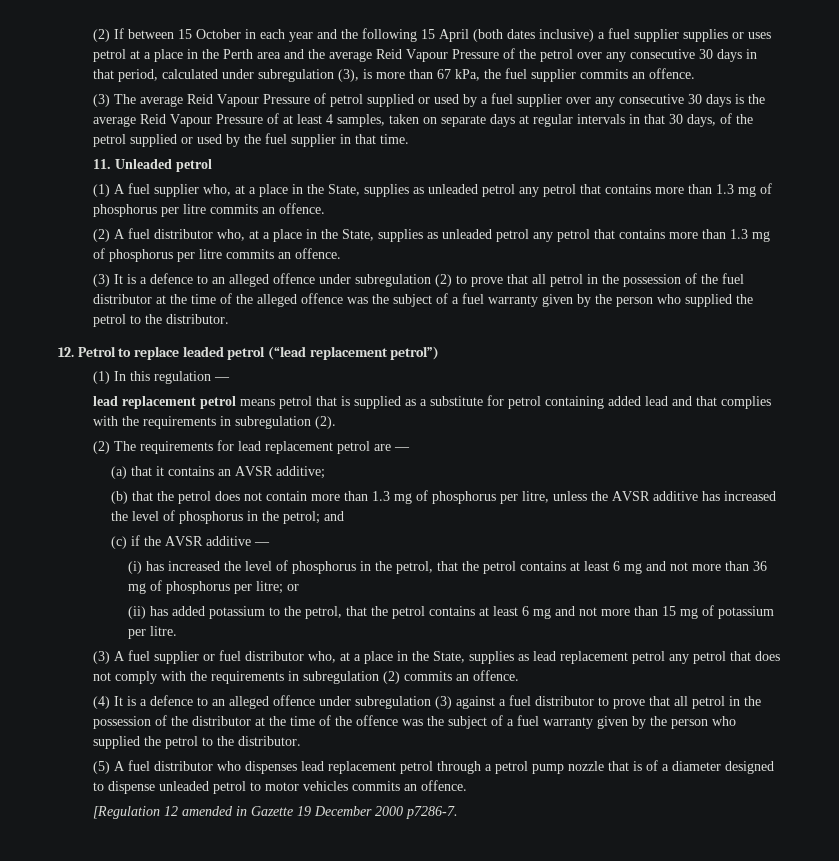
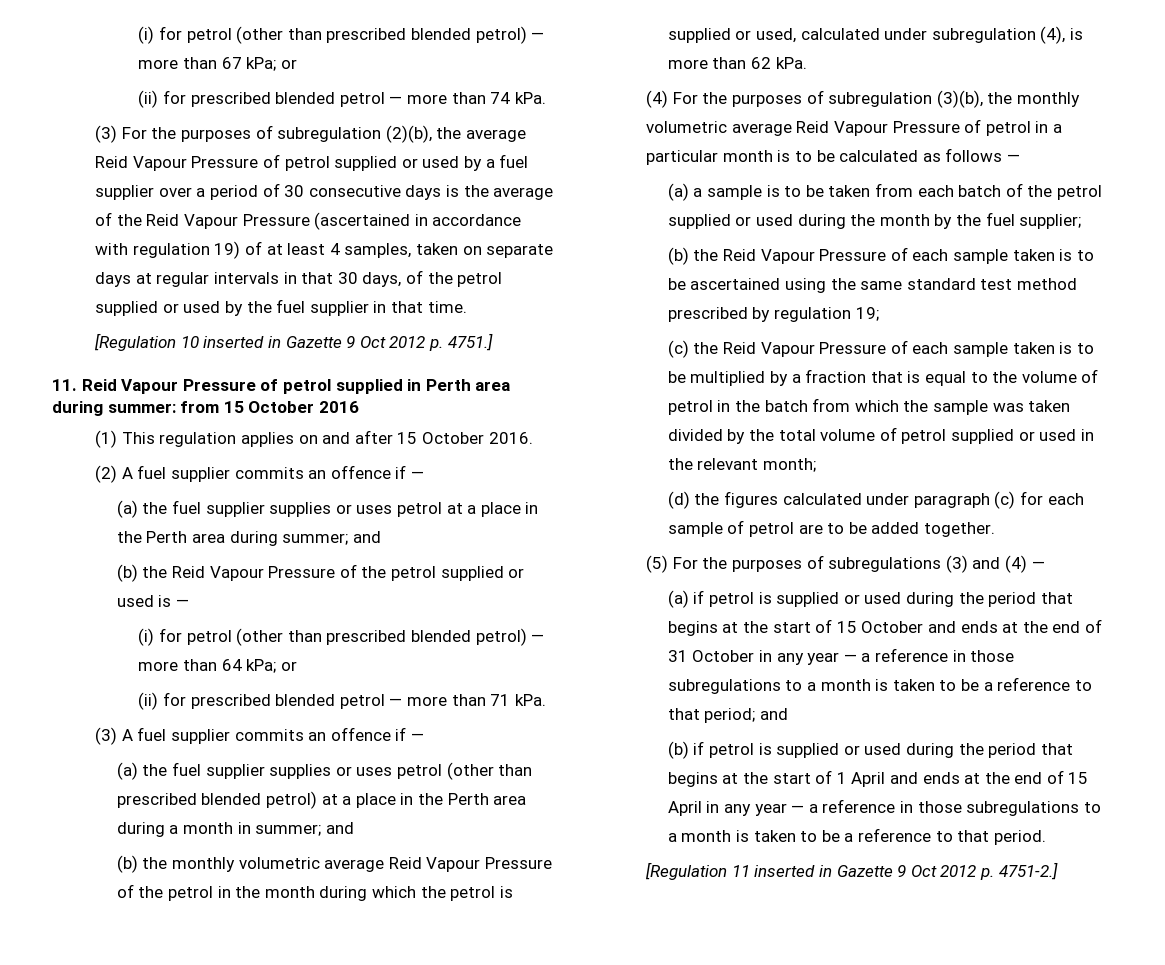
[93,28,772,42] [93,48,758,62] [93,68,696,82] [93,94,137,107] (2) If between 15 October in each year and the following 15 April (both dates inclusive) a fuel supplier supplies or uses petrol at a place in the Perth area and the average Reid Vapour Pressure of the petrol over any consecutive 30 days in that period, calculated under subregulation (3), is more than 67 kPa, the fuel supplier commits an offence. // (3) The -> [138,26,545,44] [138,57,297,71] [138,90,546,108] [95,125,462,143] (i) for petrol (other than prescribed blended petrol) — more than 67 kPa; or // (ii) for prescribed blended petrol — more than 74 kPa. // (3) For the purposes of subregulation (2)(b), the
[595,94,703,107] any consecutive 30 -> [196,183,401,200] a period of 30 consecutive
[140,114,264,127] Reid Vapour Pressure -> [95,212,522,230] [95,241,241,259] of the Reid Vapour Pressure (ascertained in accordance with regulation 19)
[93,159,213,172] [93,183,773,197] [93,203,326,217] [93,228,771,242] [93,248,342,262] [93,273,745,287] [93,293,754,307] [93,314,230,327] [58,346,440,360] [93,371,231,384] [93,395,772,409] [93,416,337,429] [93,440,411,454] [110,466,325,479] [110,490,776,504] [110,510,344,524] [110,535,270,549] [128,560,768,574] [128,580,300,594] [128,605,775,619] [128,626,178,639] [93,650,781,664] [93,670,520,684] [93,695,762,709] [93,715,737,729] [93,736,302,749] [93,760,775,774] [93,780,468,794] [93,806,459,819] 11. Unleaded petrol // (1) A fuel supplier who, at a place in the State, supplies as unleaded petrol any petrol that contains more than 1.3 mg of phosphorus per litre commits an offence. // (2) A fuel distributor who, at a place in the State, supplies as unleaded petrol any petrol that contains more than 1.3 mg of phosphorus per litre commits an offence. // (3) It is a defence to an alleged offence under subregulation (2) to prove that all petrol in the possession of the fuel distributor at the time of the alleged offence was the subject of a fuel warranty given by the person who supplied the petrol to the distributor. // 12. Petrol to replace leaded petrol (“lead replacement petrol”) // (1) In this regulation — // lead replacement petrol means petrol that is supplied as a substitute for petrol containing added lead and that complies with the requirements in subregulation (2). // (2) The requirements for lead replacement petrol are — // (a) that it contains an AVSR additive; // (b) that the petrol does not contain more than 1.3 mg of phosphorus per litre, unless the AVSR additive has increased the level of phosphorus in the petrol; and // (c) if the AVSR additive — // (i) has increased the level of phosphorus in the petrol, that the petrol contains at least 6 mg and not more than 36 mg of phosphorus per litre; or // (ii) has added potassium to the petrol, that the petrol contains at least 6 mg and not more than 15 mg of potassium per litre. // (3) A fuel supplier or fuel distributor who, at a place in the State, supplies as lead replacement petrol any petrol that does not comply with the requirements in subregulation (2) commits an offence. // (4) It is a defence to an alleged offence under subregulation (3) against a fuel distributor to prove that all petrol in the possession of the distributor at the time of the offence was the subject of a fuel warranty given by the person who supplied the petrol to the distributor. // (5) A fuel distributor who dispenses lead replacement petrol through a petrol pump nozzle that is of a diameter designed to dispense unleaded petrol to motor vehicles commits an offence. // [Regulation 12 amended in Gazette 19 December 2000 p7286-7. -> [94,333,493,351] [52,379,511,394] [52,401,359,416] [95,430,533,448] [95,465,424,483] [116,500,539,518] [116,531,381,546] [116,564,525,582] [116,595,189,607] [138,628,545,646] [138,659,297,673] [138,692,546,710] [95,727,424,745] [116,762,533,780] [116,791,527,809] [116,822,354,837] [116,855,552,873] [116,884,513,901] [667,26,1083,44] [667,57,807,69] [646,90,1080,108] [646,119,1062,136] [646,148,1020,165] [667,183,1102,201] [667,212,1082,229] [667,247,1094,265] [667,278,1077,293] [667,307,879,322] [667,340,1094,358] [667,369,1099,386] [667,398,1071,415] [667,427,1094,444] [667,458,816,472] [667,491,1084,509] [667,520,995,537] [646,555,1045,573] [667,590,1073,608] [667,619,1102,636] [667,648,1015,665] [667,677,1092,694] [667,708,788,723] [667,741,1073,759] [667,770,1089,787] [667,799,1101,816] [667,828,1046,845] [645,862,1058,880] [Regulation 10 inserted in Gazette 9 Oct 2012 p. 4751.] // 11. Reid Vapour Pressure of petrol supplied in Perth area during summer: from 15 October 2016 // (1) This regulation applies on and after 15 October 2016. // (2) A fuel supplier commits an offence if — // (a) the fuel supplier supplies or uses petrol at a place in the Perth area during summer; and // (b) the Reid Vapour Pressure of the petrol supplied or used is — // (i) for petrol (other than prescribed blended petrol) — more than 64 kPa; or // (ii) for prescribed blended petrol — more than 71 kPa. // (3) A fuel supplier commits an offence if — // (a) the fuel supplier supplies or uses petrol (other than prescribed blended petrol) at a place in the Perth area during a month in summer; and // (b) the monthly volumetric average Reid Vapour Pressure of the petrol in the month during which the petrol is supplied or used, calculated under subregulation (4), is more than 62 kPa. // (4) For the purposes of subregulation (3)(b), the monthly volumetric average Reid Vapour Pressure of petrol in a particular month is to be calculated as follows — // (a) a sample is to be taken from each batch of the petrol supplied or used during the month by the fuel supplier; // (b) the Reid Vapour Pressure of each sample taken is to be ascertained using the same standard test method prescribed by regulation 19; // (c) the Reid Vapour Pressure of each sample taken is to be multiplied by a fraction that is equal to the volume of petrol in the batch from which the sample was taken divided by the total volume of petrol supplied or used in the relevant month; // (d) the figures calculated under paragraph (c) for each sample of petrol are to be added together. // (5) For the purposes of subregulations (3) and (4) — // (a) if petrol is supplied or used during the period that begins at the start of 15 October and ends at the end of 31 October in any year — a reference in those subregulations to a month is taken to be a reference to that period; and // (b) if petrol is supplied or used during the period that begins at the start of 1 April and ends at the end of 15 April in any year — a reference in those subregulations to a month is taken to be a reference to that period. // [Regulation 11 inserted in Gazette 9 Oct 2012 p. 4751-2.]

